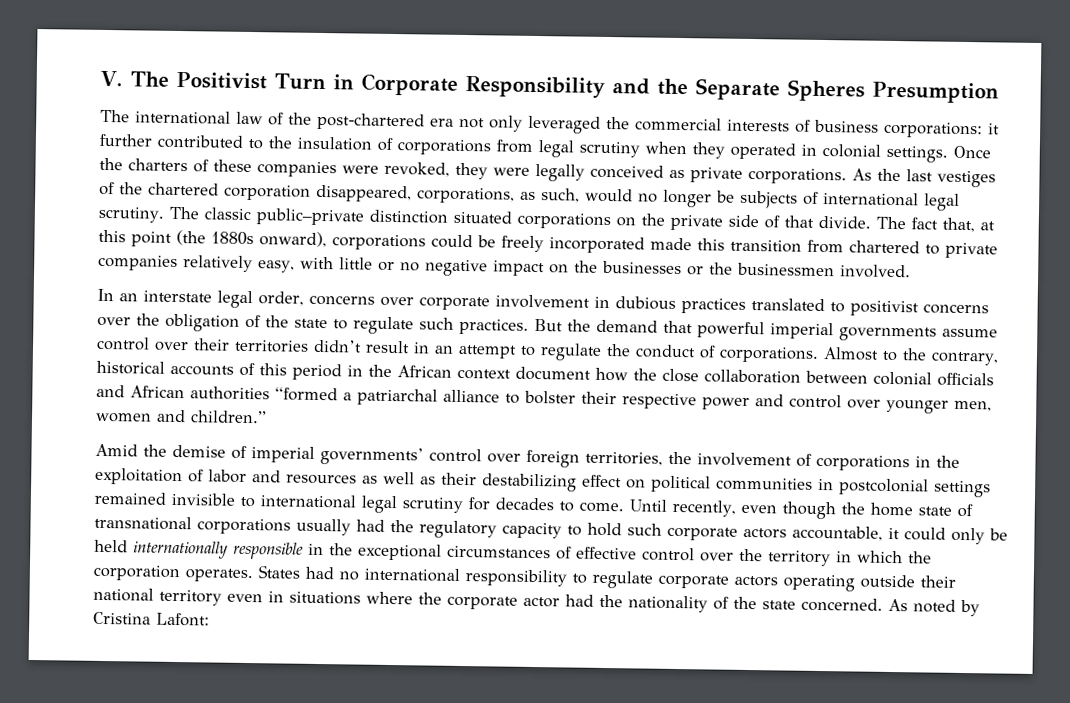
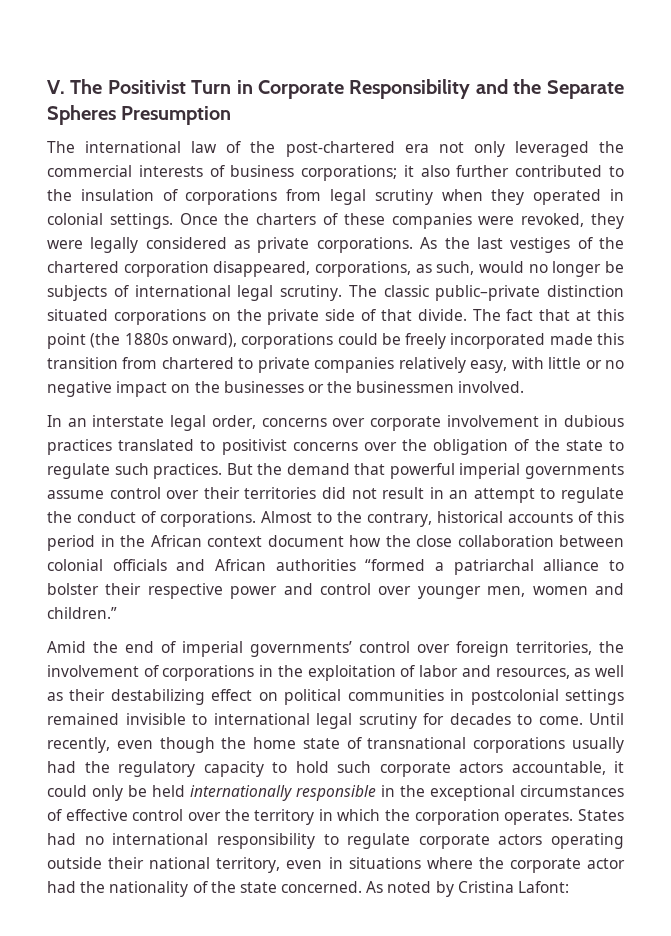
[884,121,1000,139] corporations: it -> [301,165,450,181] corporations; it also
[590,164,664,179] conceived -> [145,237,227,249] considered
[941,217,975,233] that, -> [539,309,571,321] that
[313,339,362,353] didn’t -> [321,487,377,499] did not
[172,444,226,458] demise -> [125,641,154,653] end
[286,473,357,485] resources -> [495,668,570,679] resources,
[159,589,222,606] territory -> [216,857,281,873] territory,

